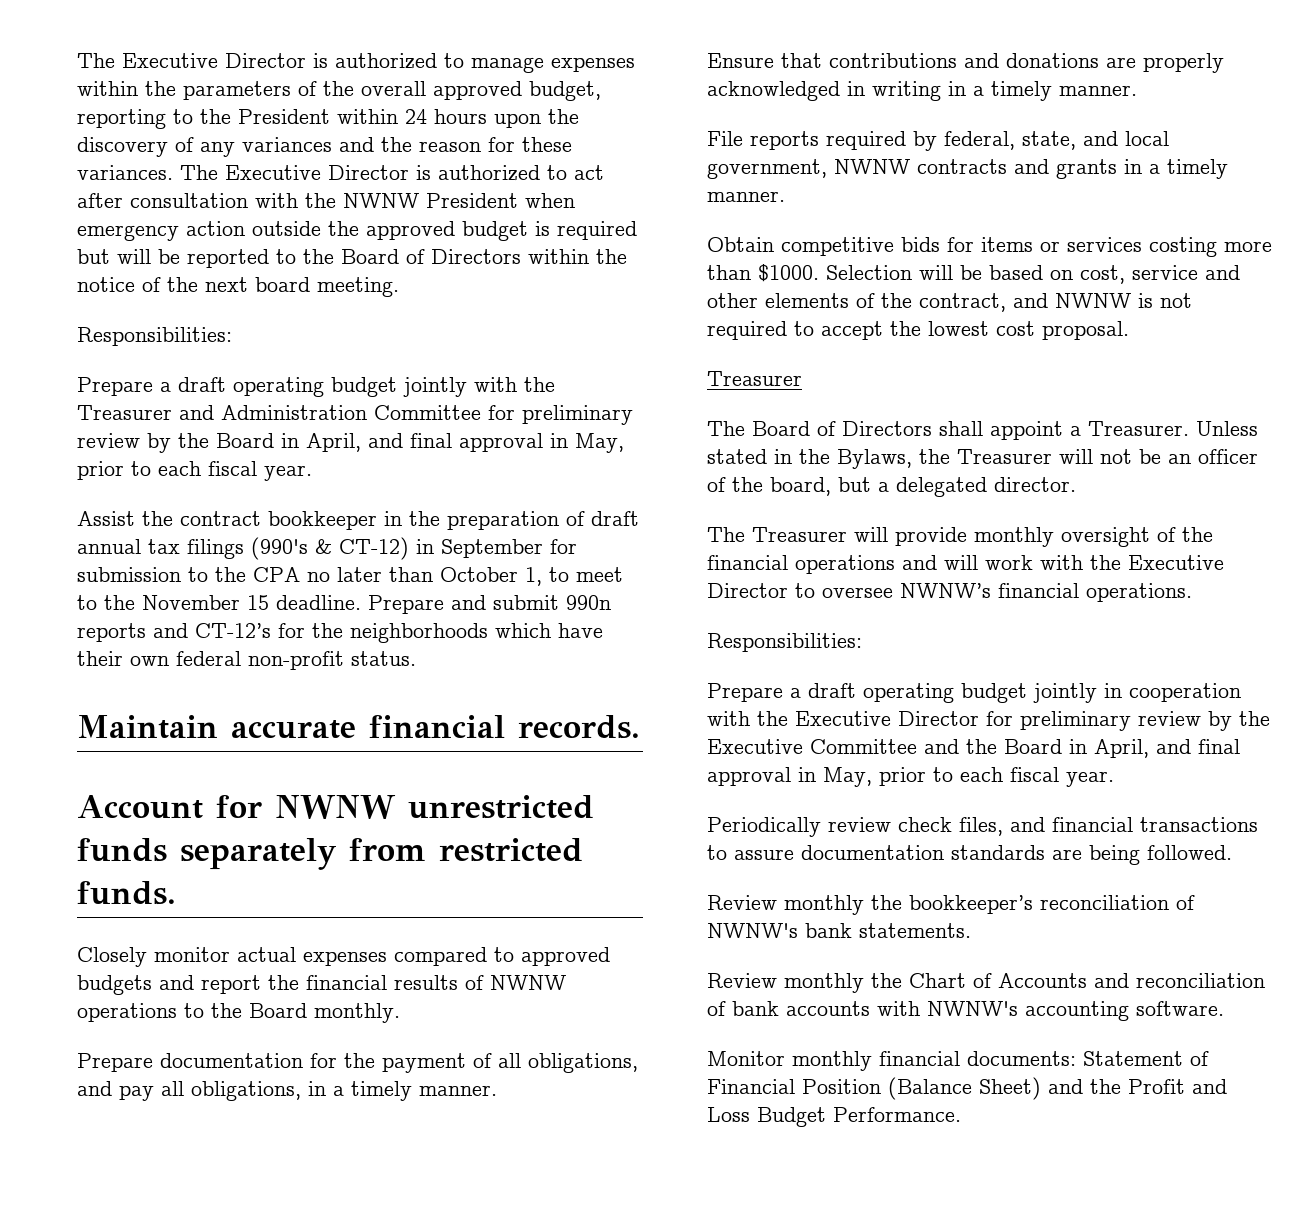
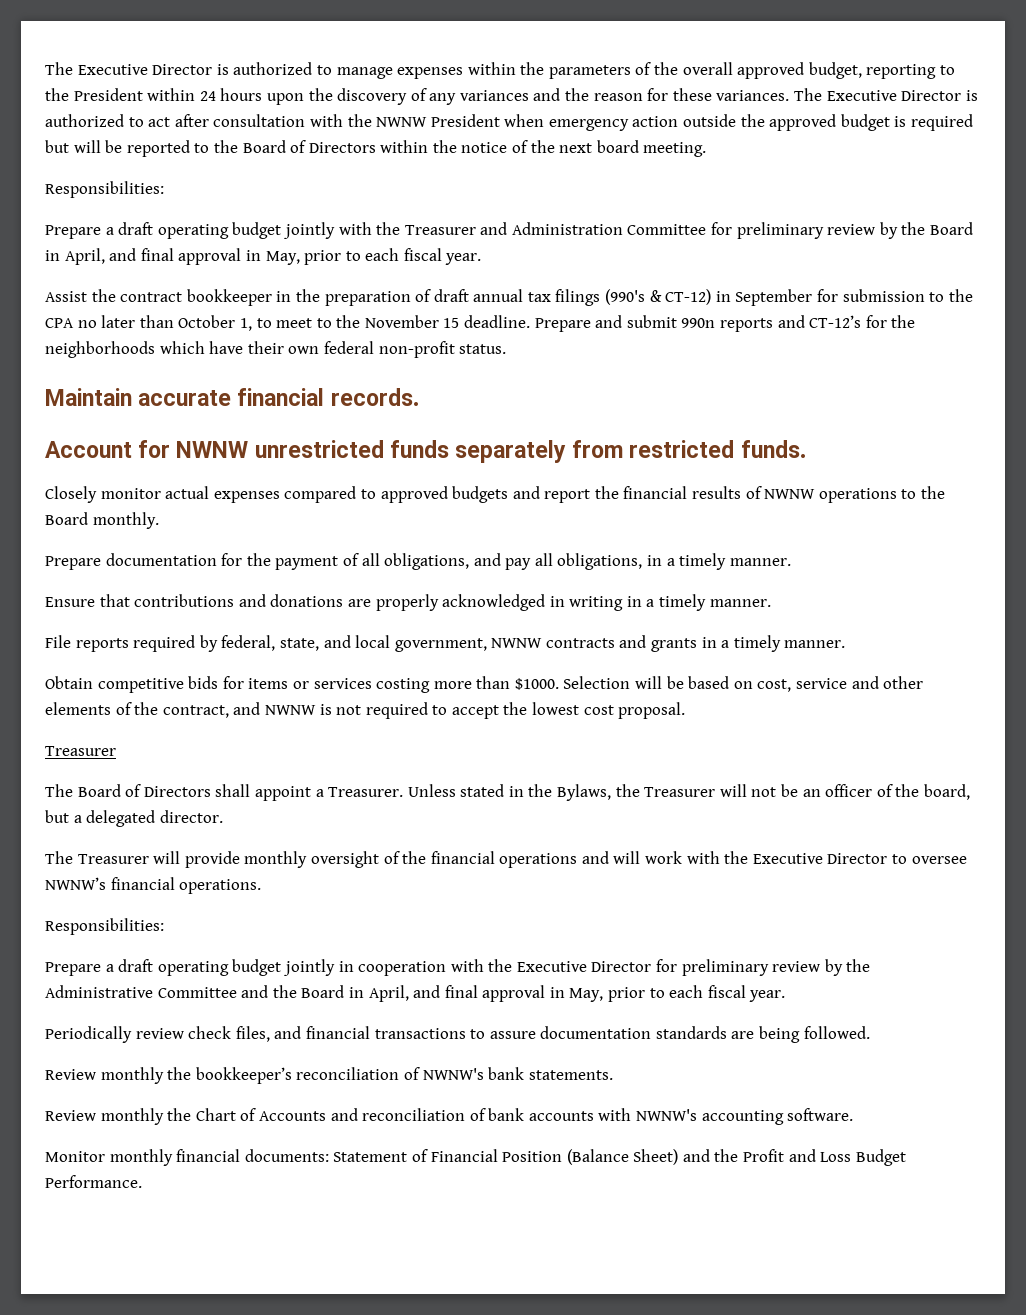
[707,739,803,754] Executive -> [45,985,153,998] Administrative

